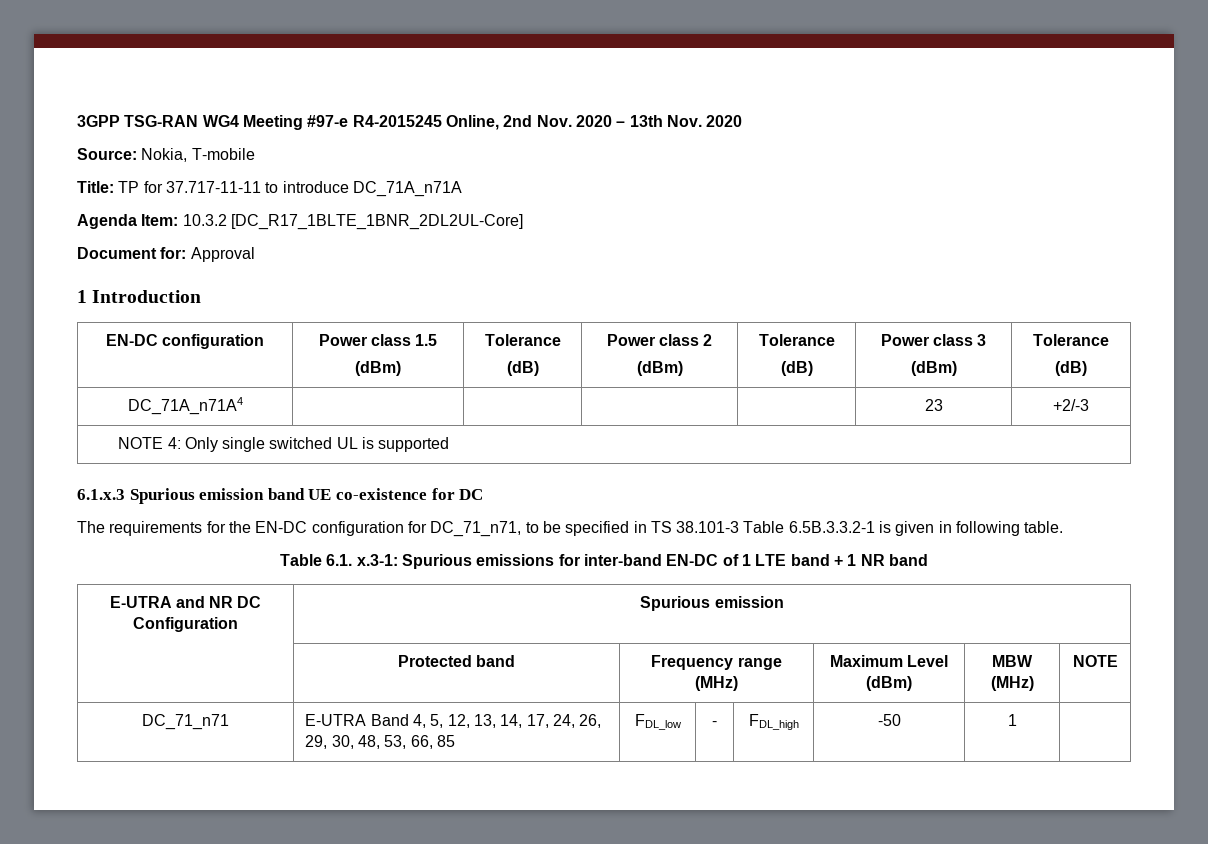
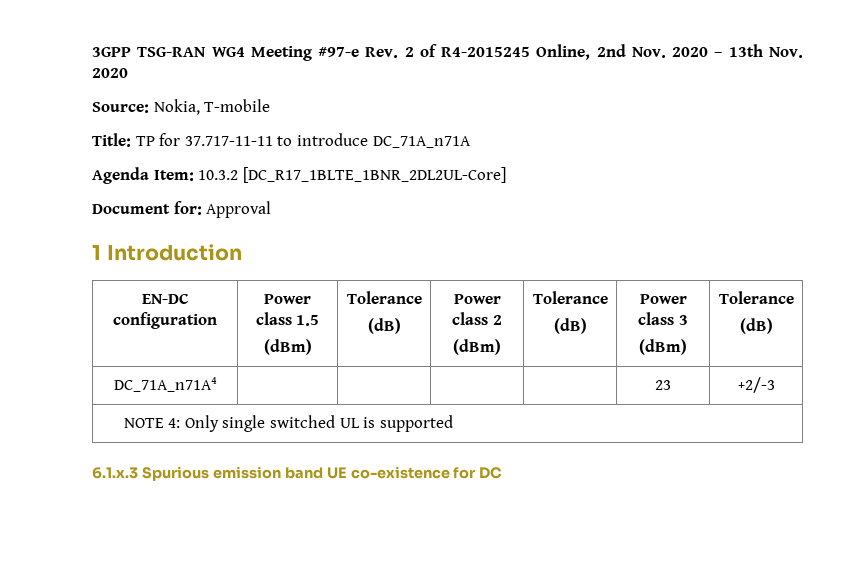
(349, 121) none -> [365,44,437,58] Rev. 2 of
[77,521,1064,537] [280,554,928,569] [109,596,262,608] [133,617,238,632] [640,596,784,611] [397,655,516,667] [651,655,782,670] [695,676,738,691] [829,655,949,667] [866,676,912,691] [992,655,1033,667] [990,676,1034,691] [1072,655,1118,667] [142,714,229,730] [305,714,602,728] [305,735,455,749] [634,714,681,730] [712,721,717,726] [748,714,799,730] [877,714,901,726] [1007,714,1017,726] // The requirements for the EN-DC configuration for DC_71_n71, to be specified in TS 38.101-3 Table 6.5B.3.3.2-1 is given in following table. // Table 6.1. x.3-1: Spurious emissions for inter-band EN-DC of 1 LTE band + 1 NR band // E-UTRA and NR DC Configuration | Spurious emission // | Protected band | Frequency range (MHz) | Maximum Level (dBm) | MBW (MHz) | NOTE // DC_71_n71 | E-UTRA Band 4, 5, 12, 13, 14, 17, 24, 26, 29, 30, 48, 53, 66, 85 | FDL_low | - | FDL_high | -50 | 1 | -> (503, 473) none

